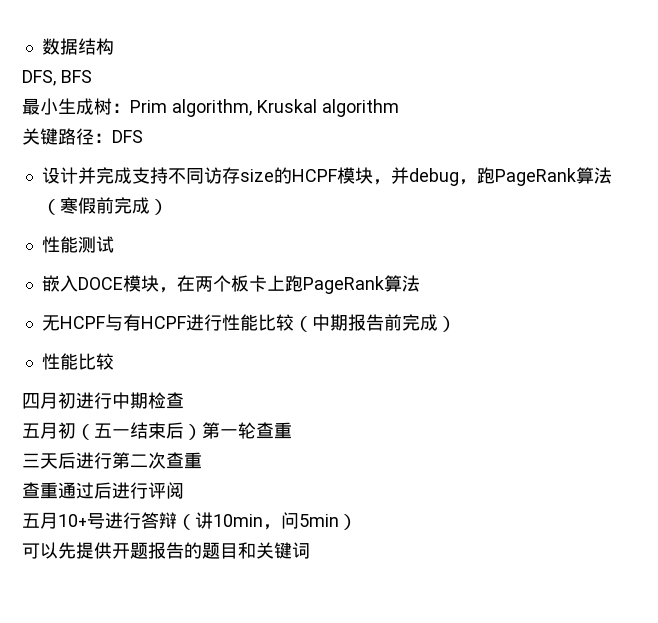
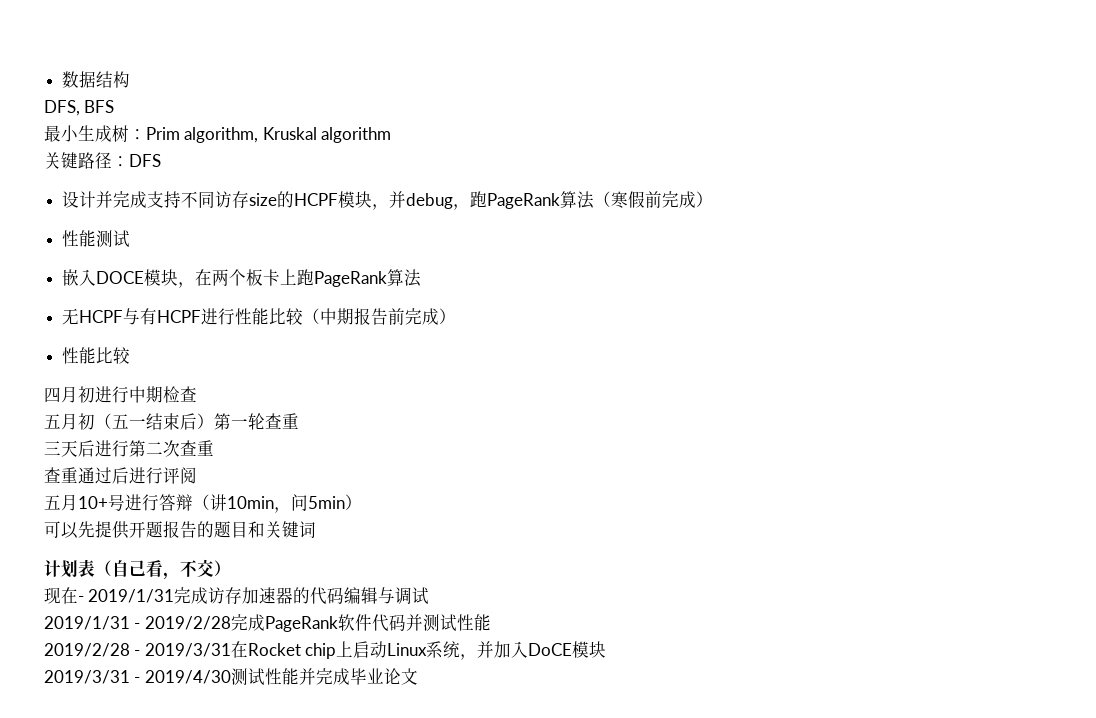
(310, 550) none -> [44,559,231,580] [44,587,430,605] [44,614,491,632] [44,641,607,660] [44,668,418,685] // 计划表（自己看，不交） // 现在- 2019/1/31完成访存加速器的代码编辑与调试 // 2019/1/31 - 2019/2/28完成PageRank软件代码并测试性能 // 2019/2/28 - 2019/3/31在Rocket chip上启动Linux系统，并加入DoCE模块 // 2019/3/31 - 2019/4/30测试性能并完成毕业论文

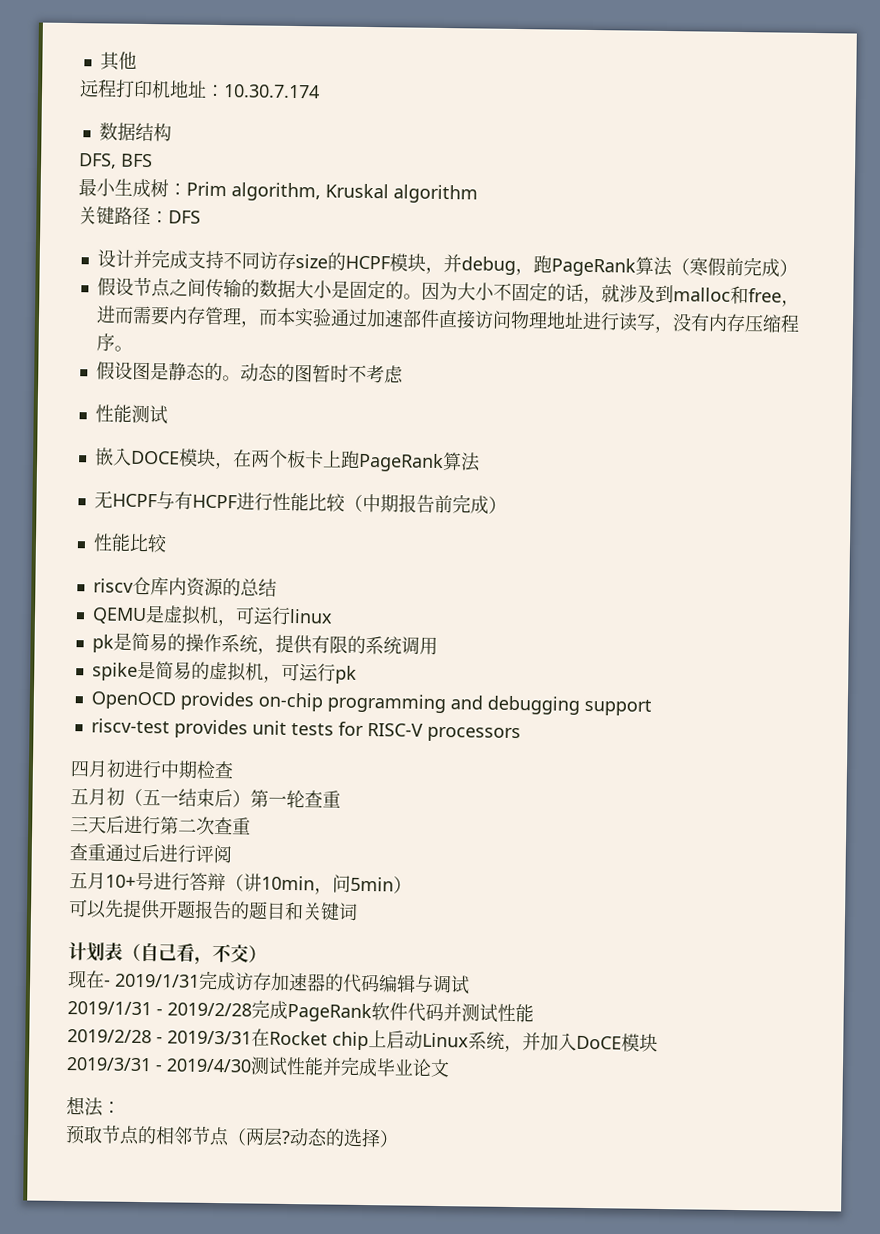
(62, 79) none -> [99,51,137,71] [79,79,320,99] 其他 // 远程打印机地址：10.30.7.174 //
(714, 199) none -> [96,277,800,307] [95,305,800,334] [95,333,133,352] [95,361,404,384] // 假设节点之间传输的数据大小是固定的。因为大小不固定的话，就涉及到malloc和free，进而需要内存管理，而本实验通过加速部件直接访问物理地址进行读写，没有内存压缩程序。 // 假设图是静态的。动态的图暂时不考虑
(131, 355) none -> [92,576,277,597] [91,605,333,627] [91,632,438,655] [91,660,357,684] [90,691,652,716] [90,718,521,743] // riscv仓库内资源的总结 // QEMU是虚拟机，可运行linux // pk是简易的操作系统，提供有限的系统调用 // spike是简易的虚拟机，可运行pk // OpenOCD provides on-chip programming and debugging support // riscv-test provides unit tests for RISC-V processors
(418, 676) none -> [66,1096,121,1117] [65,1125,399,1148] // 想法： // 预取节点的相邻节点（两层?动态的选择）

